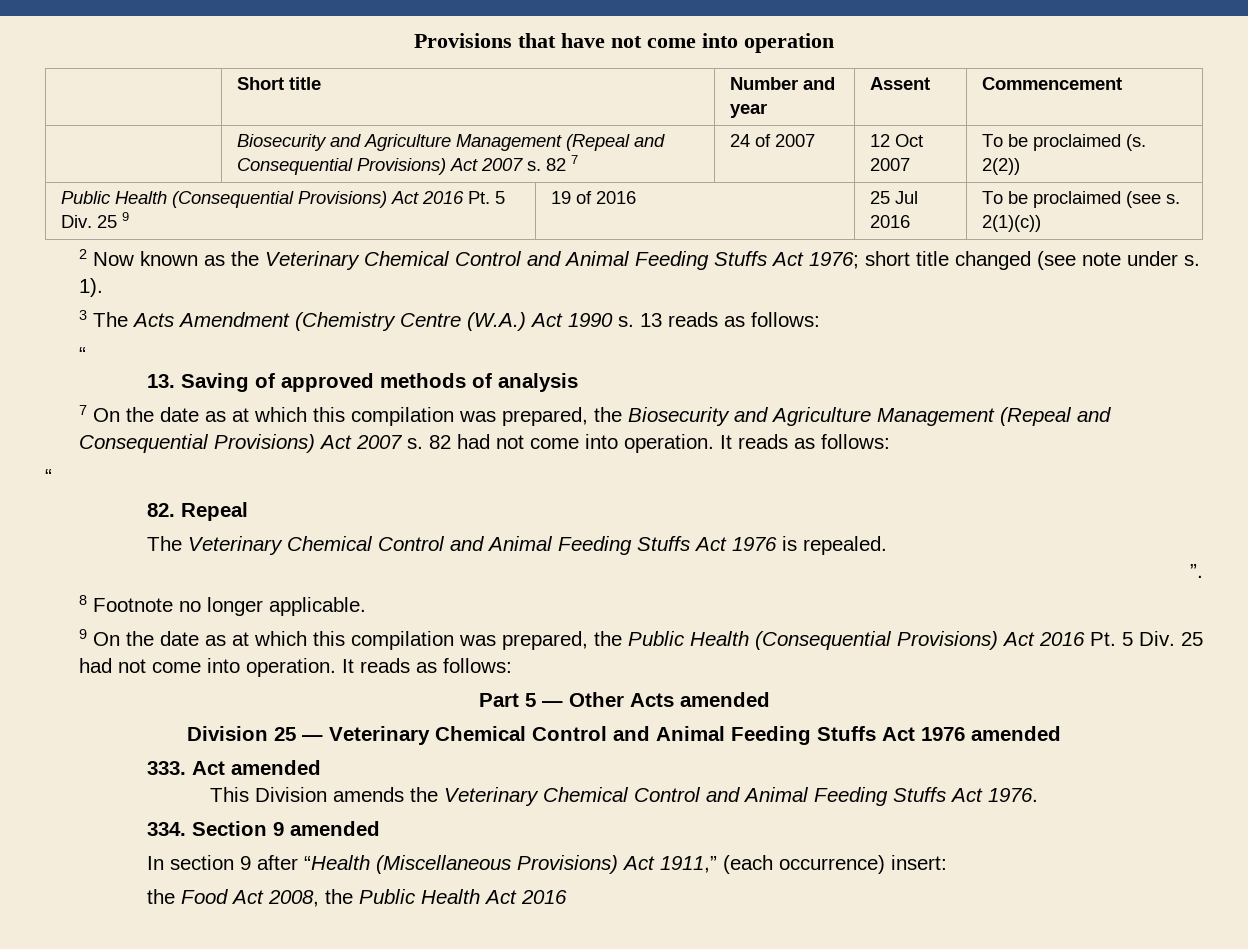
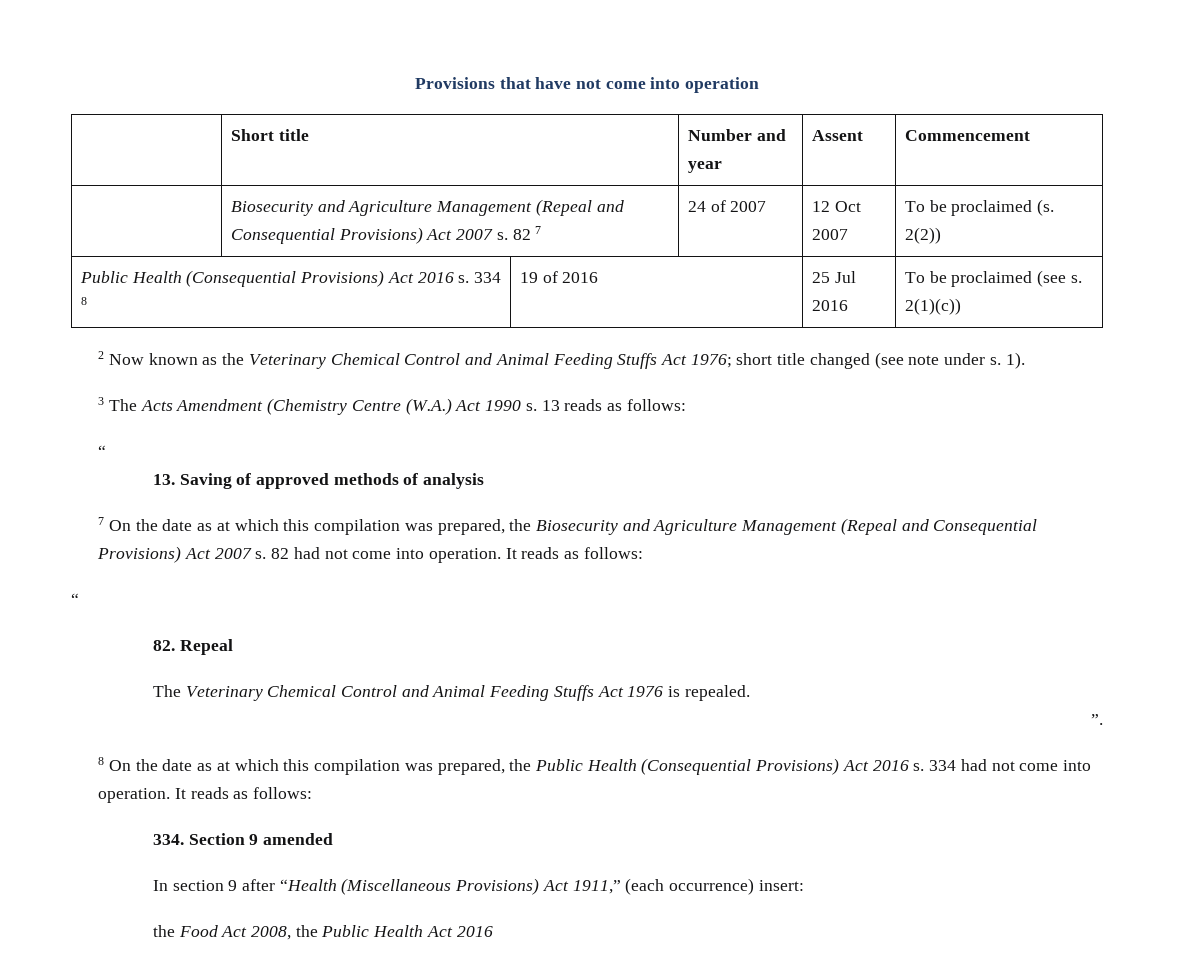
[467,191,505,204] [60,212,129,228] Pt. 5 Div. 25 9 -> [458,272,502,283] [80,297,87,305] s. 334 8
[92,597,366,616] [78,629,87,639] Footnote no longer applicable. // 9 -> (105, 761) none
[1089,631,1203,646] [78,658,512,677] [478,692,770,707] [187,726,1061,745] [146,760,321,775] [210,787,1038,806] Pt. 5 Div. 25 had not come into operation. It reads as follows: // Part 5 — Other Acts amended // Division 25 — Veterinary Chemical Control and Animal Feeding Stuffs Act 1976 amended // 333. Act amended // This Division amends the Veterinary Chemical Control and Animal Feeding Stuffs Act 1976. -> [913,759,1091,771] [98,787,313,803] s. 334 had not come into operation. It reads as follows:

